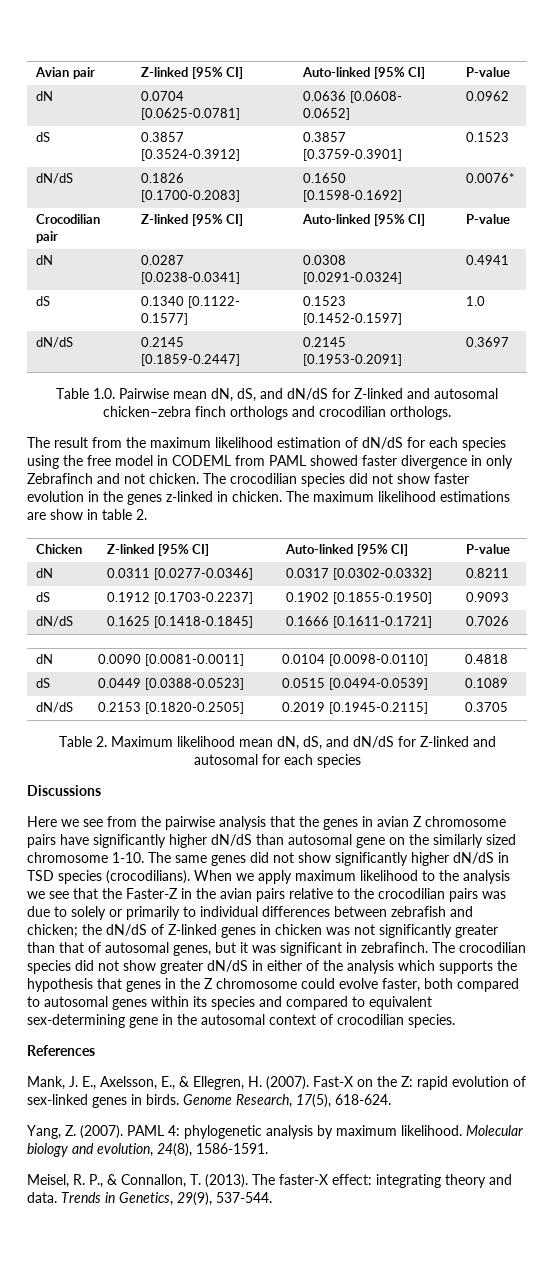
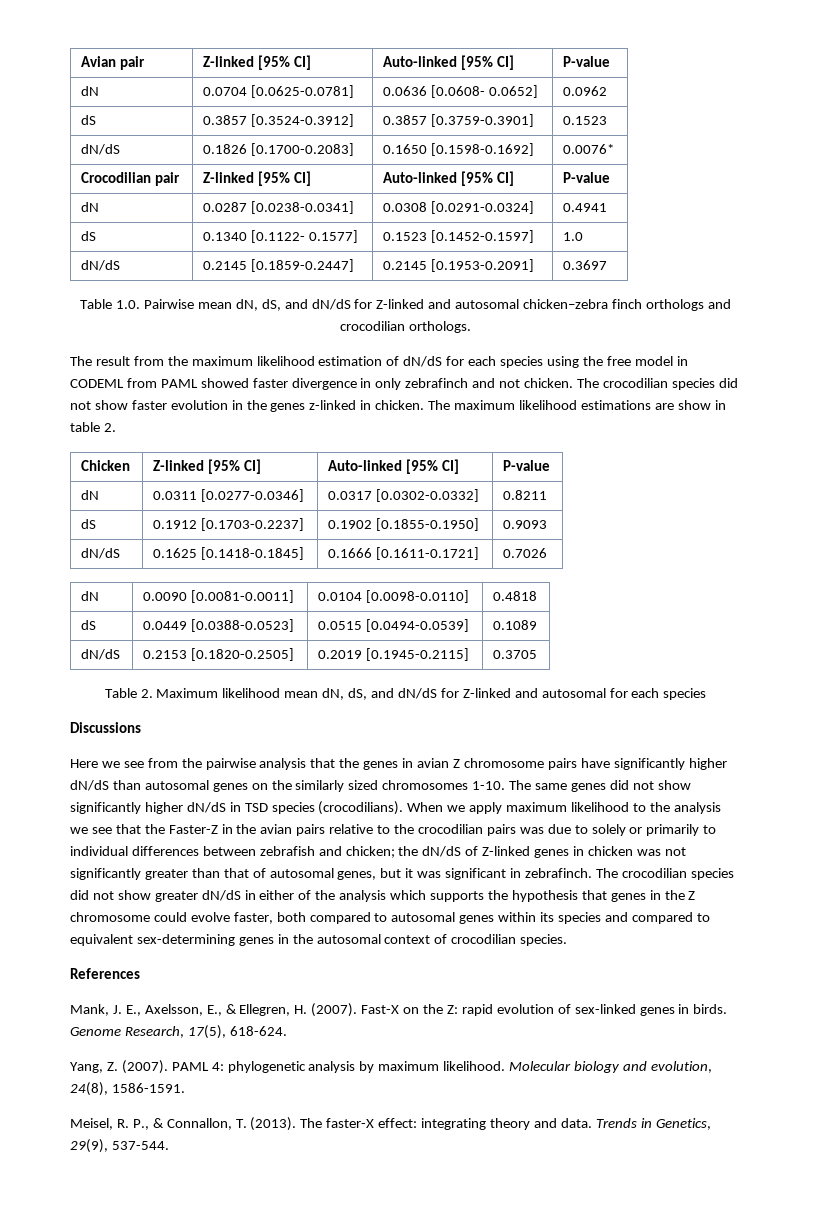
[27,473,93,484] Zebrafinch -> [405,378,469,388] zebrafinch
[356,837,385,848] gene -> [212,783,248,792] genes
[27,852,108,863] chromosome -> [382,780,469,790] chromosomes
[129,1017,158,1028] gene -> [238,937,274,946] genes

